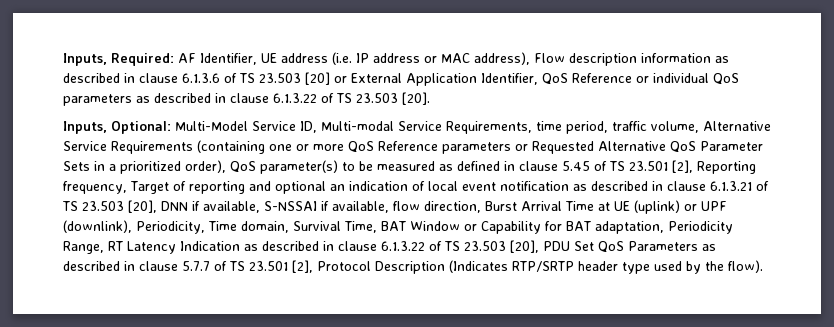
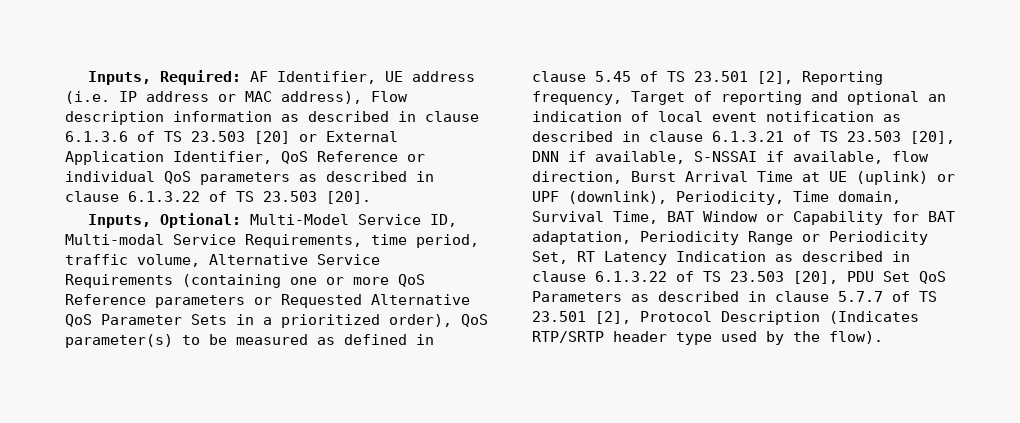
[63,241,104,254] Range, -> [748,231,928,245] [532,251,568,264] Range or Periodicity Set,

